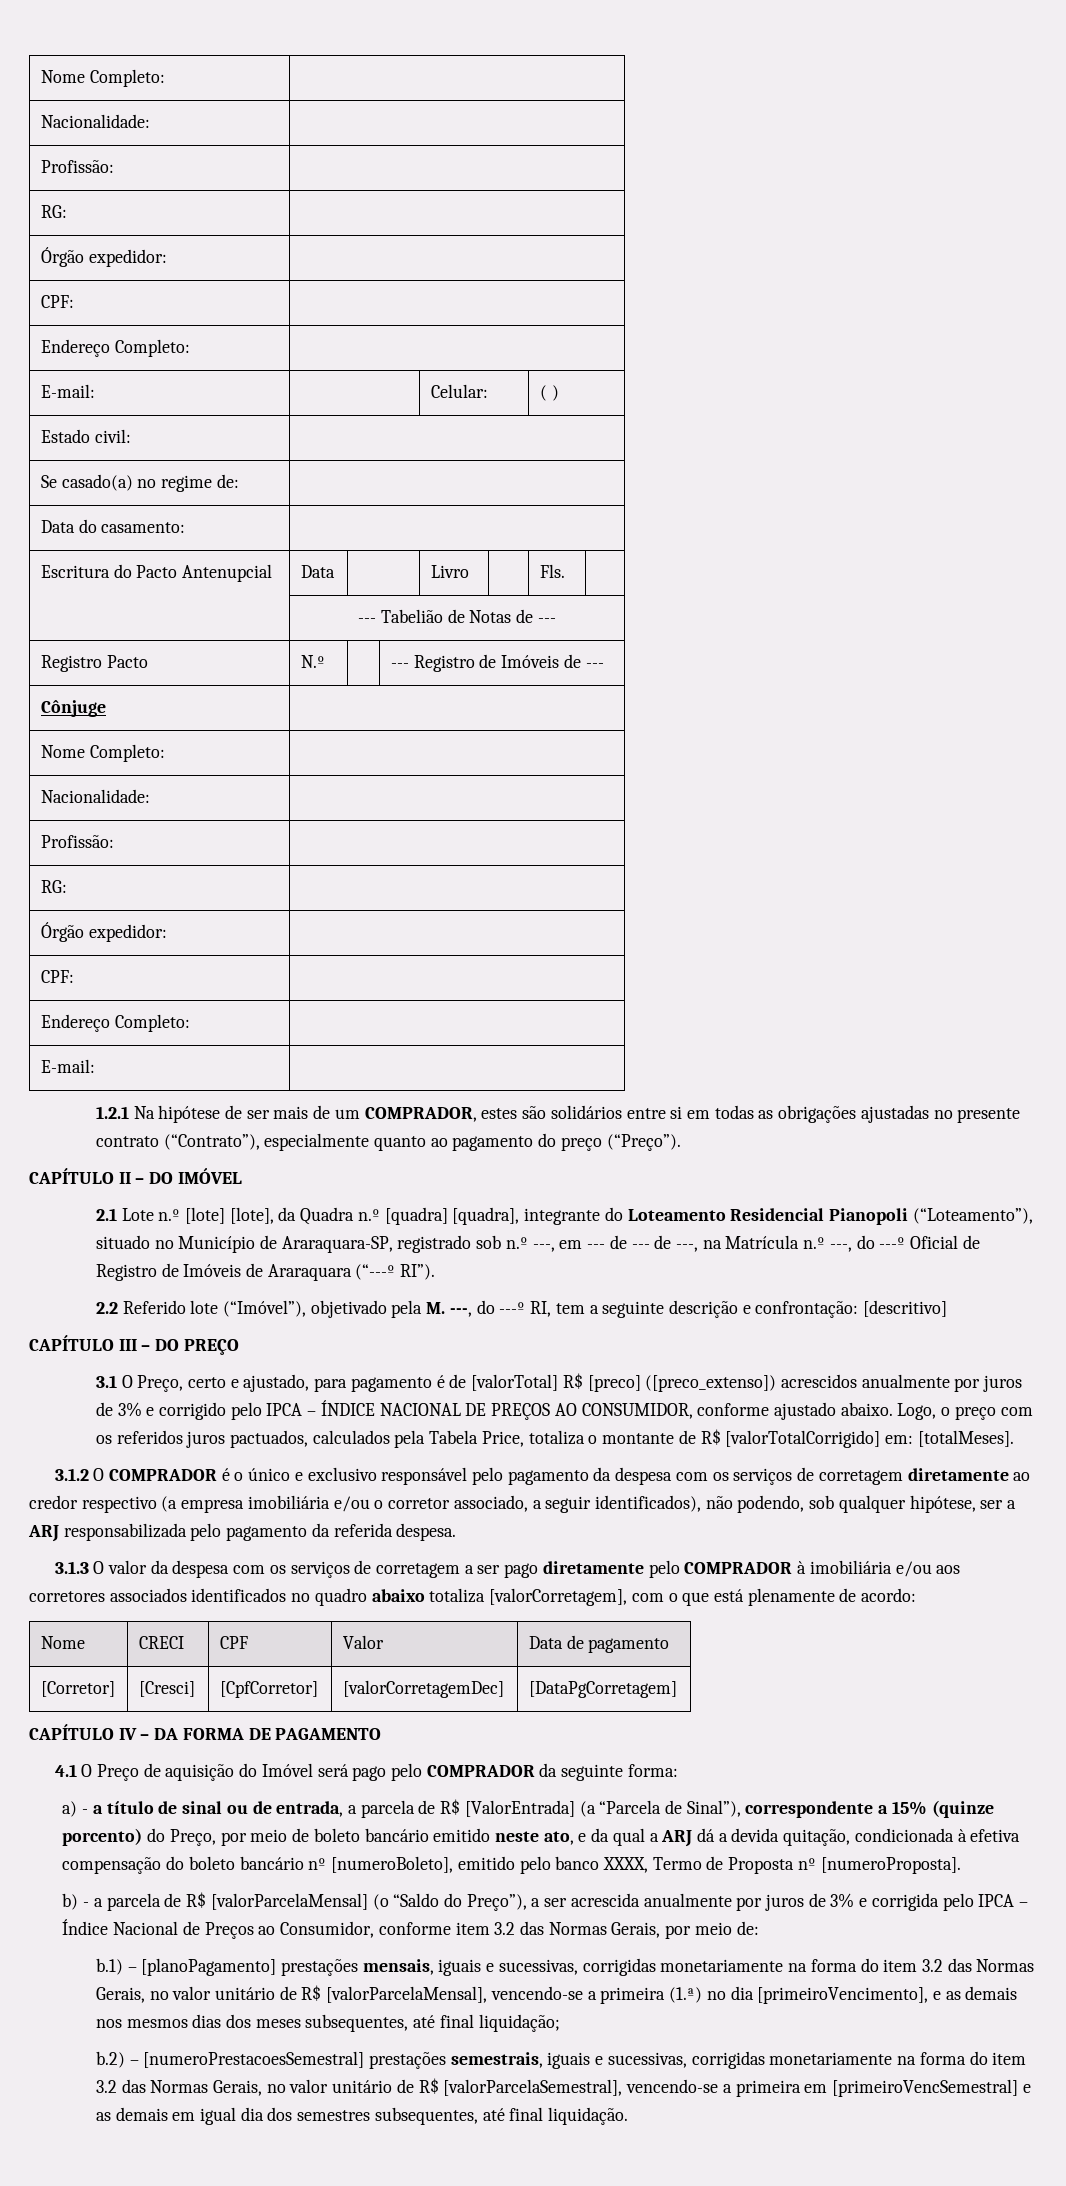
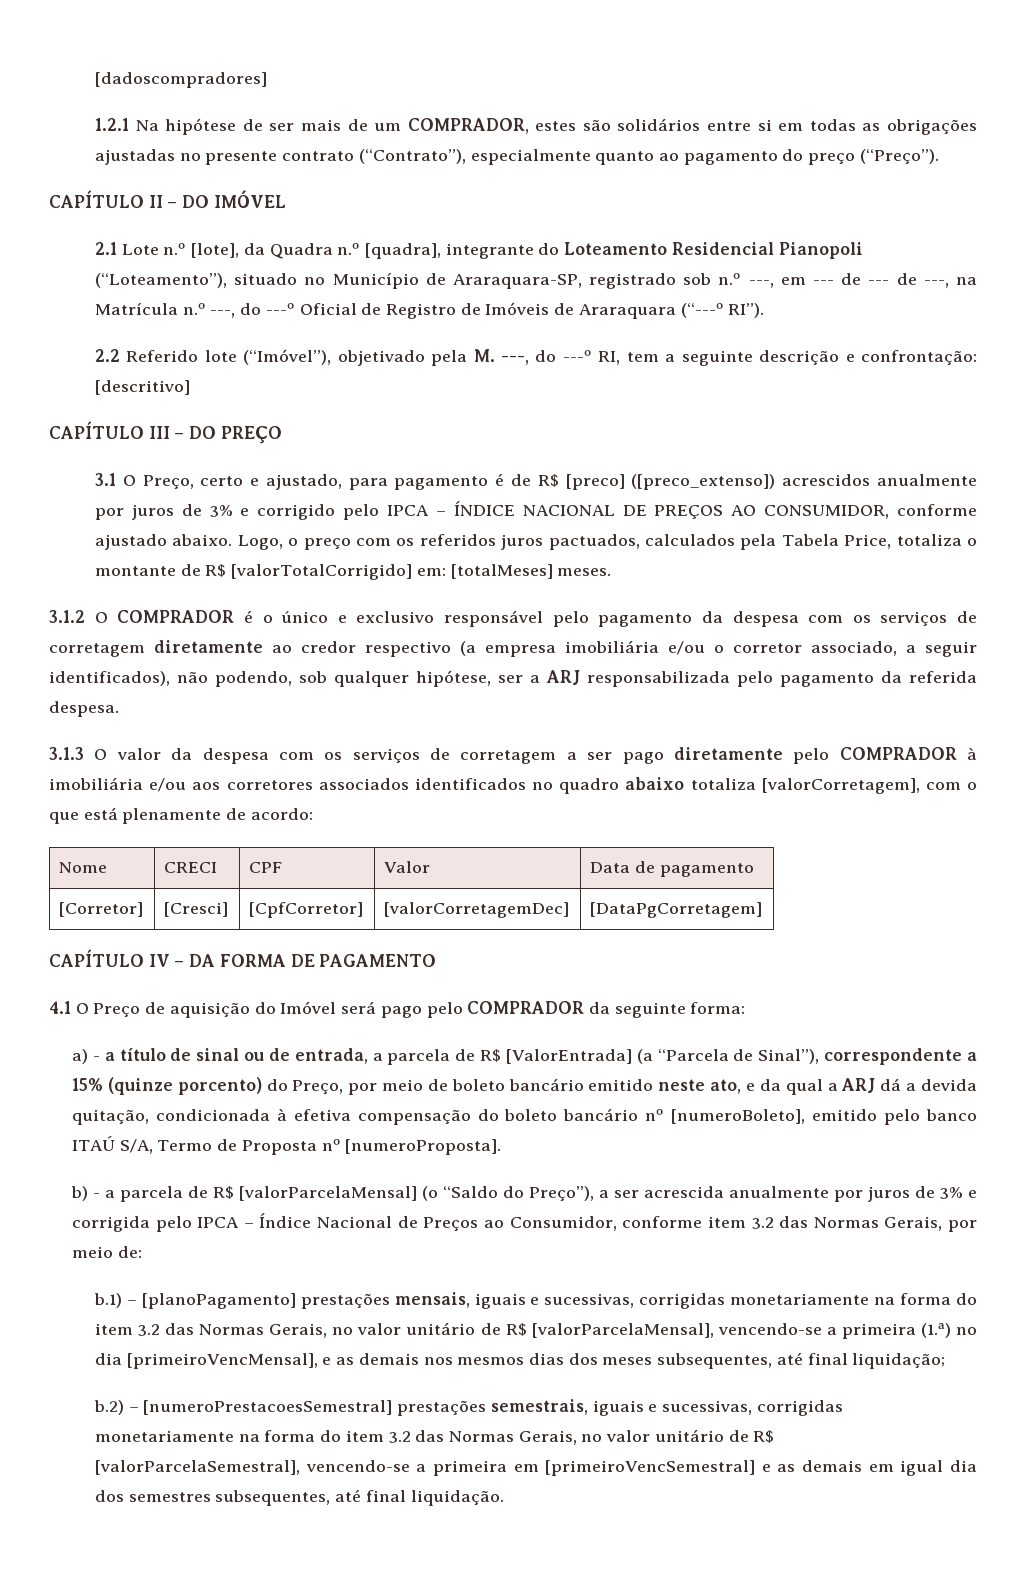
[40,69,165,87] [40,114,150,128] [40,160,114,173] [40,205,67,218] [40,247,167,267] [40,295,74,308] [40,339,190,357] [40,384,95,398] [430,384,488,398] [539,385,559,401] [40,429,131,443] [40,474,239,492] [40,519,186,533] [40,564,273,582] [300,565,335,578] [430,565,469,578] [539,564,565,578] [358,609,556,623] [40,655,148,672] [300,655,325,668] [390,654,604,672] [40,700,106,717] [40,744,165,762] [40,789,150,803] [40,835,114,848] [40,880,67,893] [40,922,167,942] [40,970,74,983] [40,1014,190,1032] [40,1059,95,1073] Nome Completo: | // Nacionalidade: | // Profissão: | // RG: | // Órgão expedidor: | // CPF: | // Endereço Completo: | // E-mail: | | Celular: | ( ) // Estado civil: | // Se casado(a) no regime de: | // Data do casamento: | // Escritura do Pacto Antenupcial | Data | | Livro | | Fls. | // | --- Tabelião de Notas de --- // Registro Pacto | N.º | | --- Registro de Imóveis de --- // Cônjuge | // Nome Completo: | // Nacionalidade: | // Profissão: | // RG: | // Órgão expedidor: | // CPF: | // Endereço Completo: | // E-mail: | -> [94,72,267,88] [dadoscompradores]
[185,1207,226,1224] [lote] -> (187, 249) none
[384,1207,448,1225] [quadra] -> (361, 249) none
[471,1374,559,1391] [valorTotal] -> (532, 480) none
[917,1430,1014,1447] [totalMeses]. -> [450,564,612,579] [totalMeses] meses.
[602,1857,648,1873] XXXX, -> [71,1136,153,1154] ITAÚ S/A,
[757,1987,929,2004] [primeiroVencimento], -> [126,1353,318,1369] [primeiroVencMensal],

